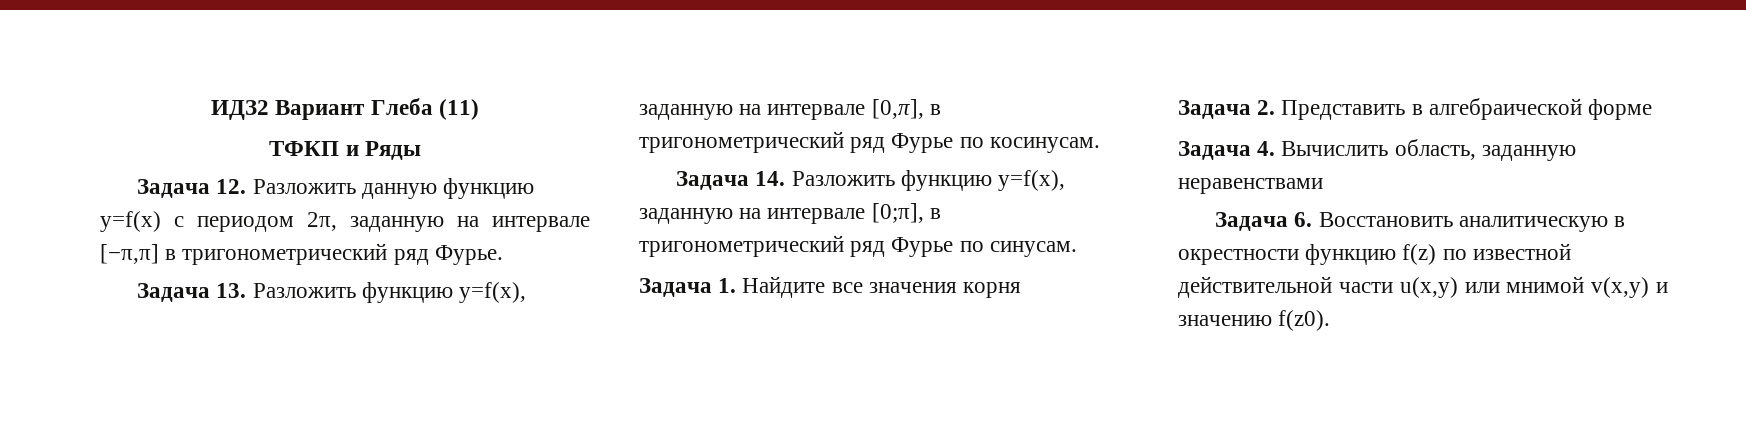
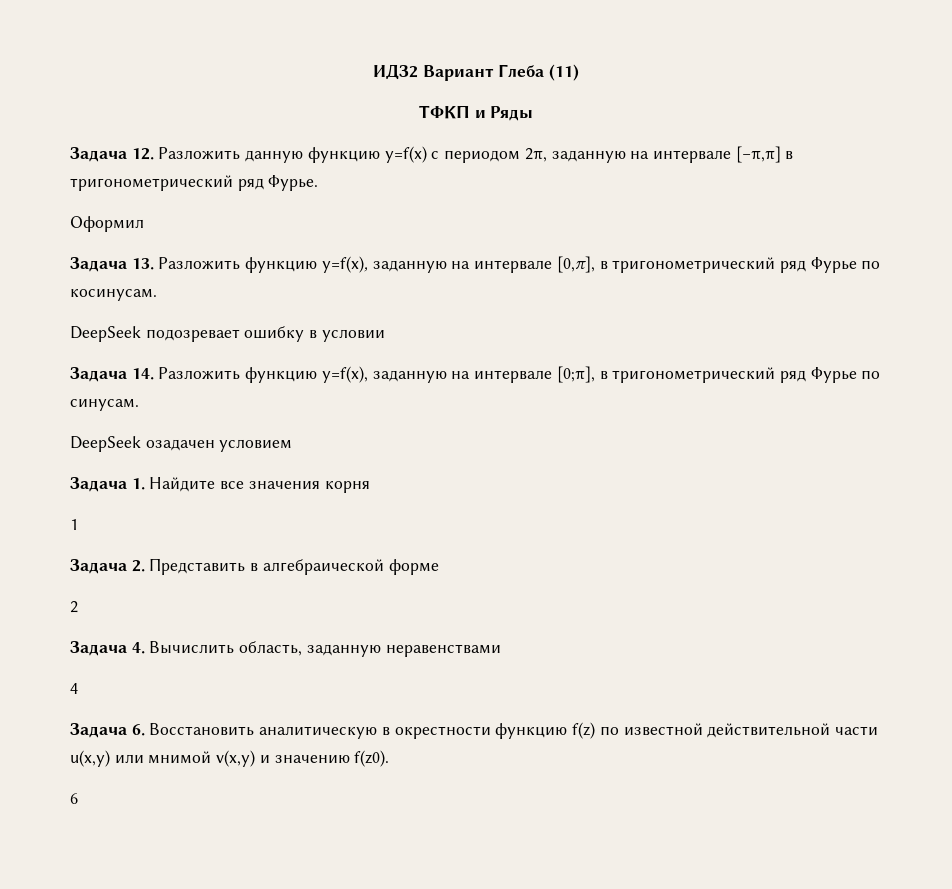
(503, 255) none -> [70,216,144,232] // Оформил
(1100, 145) none -> [70,326,385,342] // DeepSeek подозревает ошибку в условии
(1077, 249) none -> [70,436,293,452] // DeepSeek озадачен условием
(1022, 290) none -> [70,519,78,530] // 1
(1653, 109) none -> [70,601,78,613] // 2
(1323, 186) none -> [70,683,78,694] // 4
(1331, 320) none -> [70,793,78,804] // 6

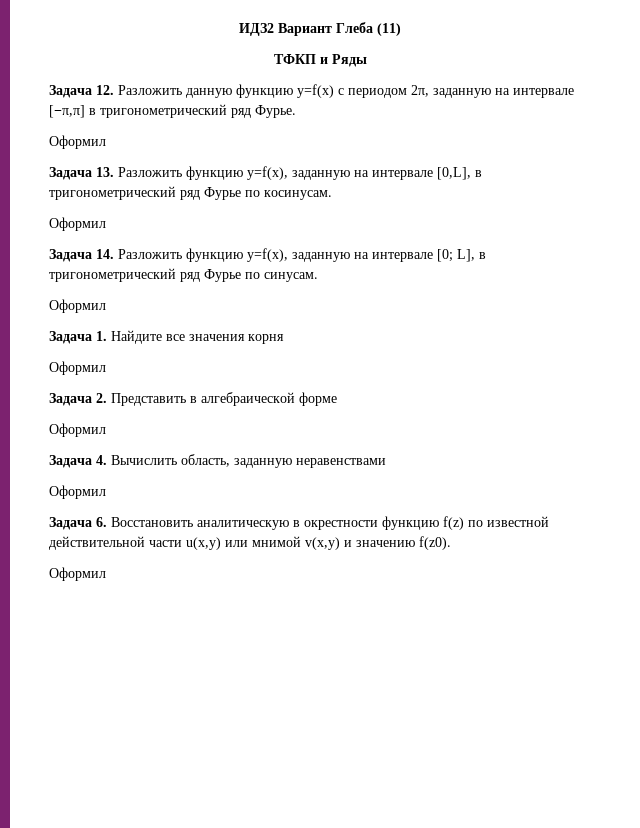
[556,256,595,273] [0,π], -> [437,167,471,180] [0,L],
[70,326,385,342] DeepSeek подозревает ошибку в условии -> [49,217,106,231] Оформил
[556,366,595,383] [0;π], -> [437,249,475,262] [0; L],
[70,436,293,452] DeepSeek озадачен условием -> [49,299,106,313] Оформил
[70,519,78,530] 1 -> [49,361,106,375] Оформил
[70,601,78,613] 2 -> [49,423,106,437] Оформил
[70,683,78,694] 4 -> [49,485,106,499] Оформил
[70,793,78,804] 6 -> [49,567,106,581] Оформил

